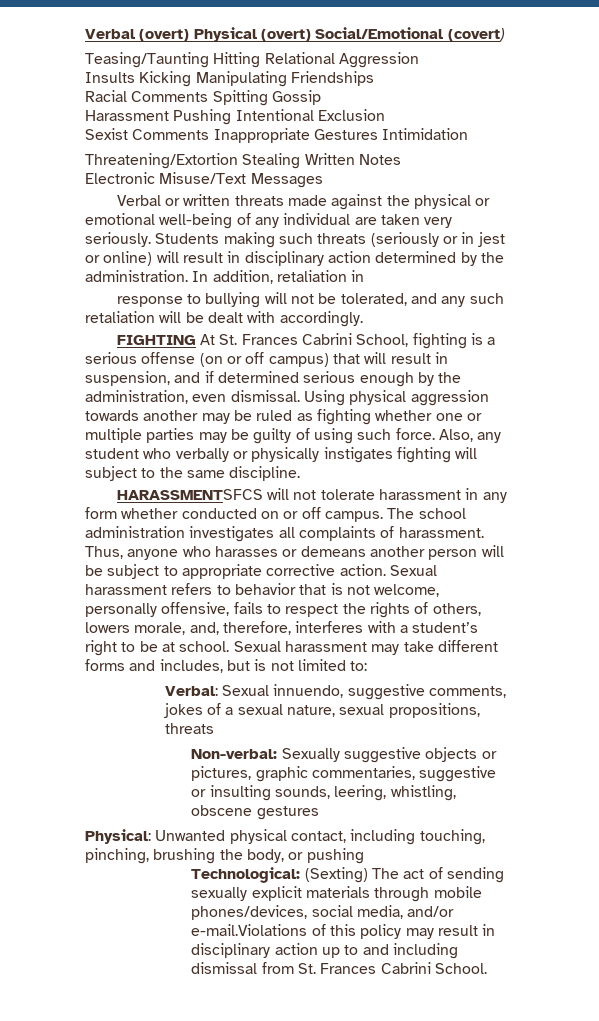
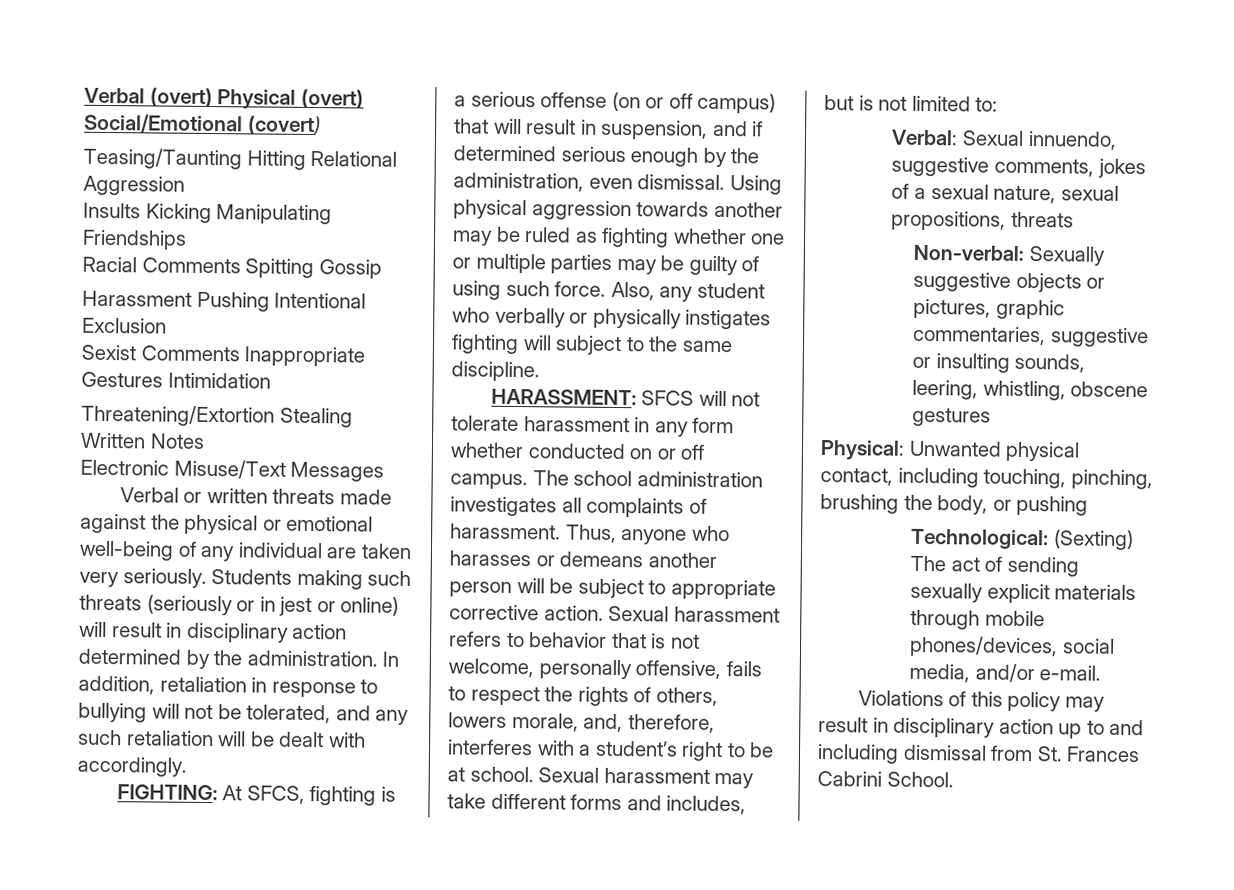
(365, 276) // -> (268, 685) none
[116,333,409,347] FIGHTING At St. Frances Cabrini School, -> [116,784,305,804] FIGHTING: At SFCS,
[116,489,263,500] HARASSMENTSFCS -> [490,388,695,406] HARASSMENT: SFCS
[191,924,308,936] e-mail.Violations -> [1039,665,1102,681] [857,690,944,707] e-mail. // Violations

